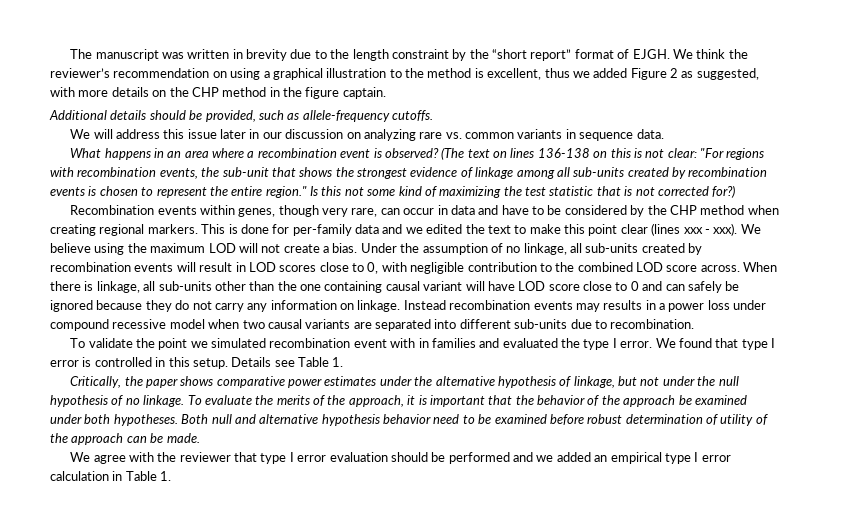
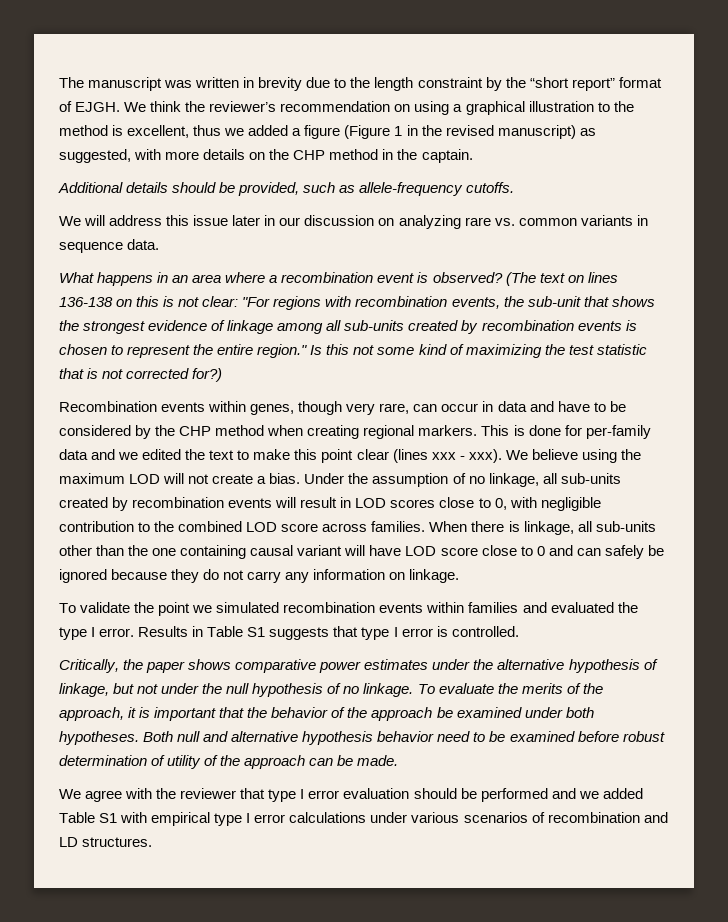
[630,68,678,80] Figure 2 -> [292,125,576,139] a figure (Figure 1 in the revised manuscript)
[305,87,340,99] figure -> (418, 154) none
[700,265,740,272] across. -> [322,521,426,532] across families.
[403,300,767,312] [50,319,695,331] Instead recombination events may results in a power loss under compound recessive model when two causal variants are separated into different sub-units due to recombination. -> (460, 576) none
[353,338,429,348] event with in -> [379,602,465,613] events within
[655,338,712,348] We found -> [138,626,330,640] Results in Table S1 suggests
[94,357,344,369] controlled in this setup. Details see Table 1. -> [451,626,519,637] controlled.
[594,455,608,462] an -> [59,812,148,823] Table S1 with
[50,471,172,481] calculation in Table 1. -> [289,812,668,823] [59,837,153,847] calculations under various scenarios of recombination and LD structures.

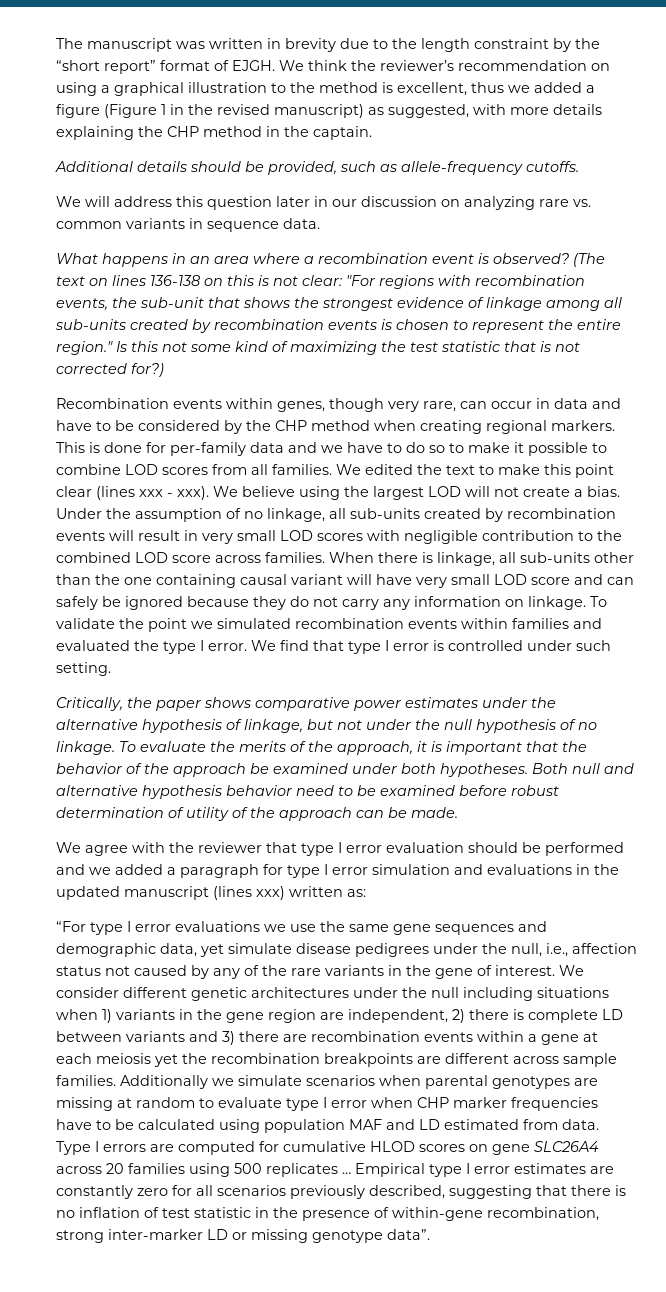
[249,152,266,160] on -> [56,126,134,140] explaining
[193,215,229,226] issue -> [207,196,272,210] question
(139, 456) none -> [347,442,607,456] [56,464,361,475] have to do so to make it possible to combine LOD scores from all families. We
[59,473,125,484] maximum -> [373,486,424,500] largest
[355,497,507,510] LOD scores close to 0, -> [202,530,363,544] very small LOD scores
[405,545,545,556] LOD score close to 0 -> [416,574,570,588] very small LOD score
(460, 576) // -> (586, 603) none
[138,626,330,640] Results in Table S1 suggests -> [251,640,309,651] We find
[451,626,519,637] controlled. -> [448,640,611,651] [56,662,111,676] controlled under such setting.
[59,812,668,826] [59,837,153,847] Table S1 with empirical type I error calculations under various scenarios of recombination and LD structures. -> [167,864,619,878] [56,886,366,900] [56,921,547,935] [56,943,637,957] [56,965,584,979] [56,987,609,1001] [56,1009,623,1023] [56,1031,598,1045] [56,1053,617,1067] [56,1075,598,1089] [56,1097,598,1111] [56,1119,599,1133] [56,1141,599,1155] [56,1163,614,1177] [56,1185,626,1199] [56,1207,599,1221] [56,1229,430,1243] a paragraph for type I error simulation and evaluations in the updated manuscript (lines xxx) written as: // “For type I error evaluations we use the same gene sequences and demographic data, yet simulate disease pedigrees under the null, i.e., affection status not caused by any of the rare variants in the gene of interest. We consider different genetic architectures under the null including situations when 1) variants in the gene region are independent, 2) there is complete LD between variants and 3) there are recombination events within a gene at each meiosis yet the recombination breakpoints are different across sample families. Additionally we simulate scenarios when parental genotypes are missing at random to evaluate type I error when CHP marker frequencies have to be calculated using population MAF and LD estimated from data. Type I errors are computed for cumulative HLOD scores on gene SLC26A4 across 20 families using 500 replicates … Empirical type I error estimates are constantly zero for all scenarios previously described, suggesting that there is no inflation of test statistic in the presence of within-gene recombination, strong inter-marker LD or missing genotype data”.

